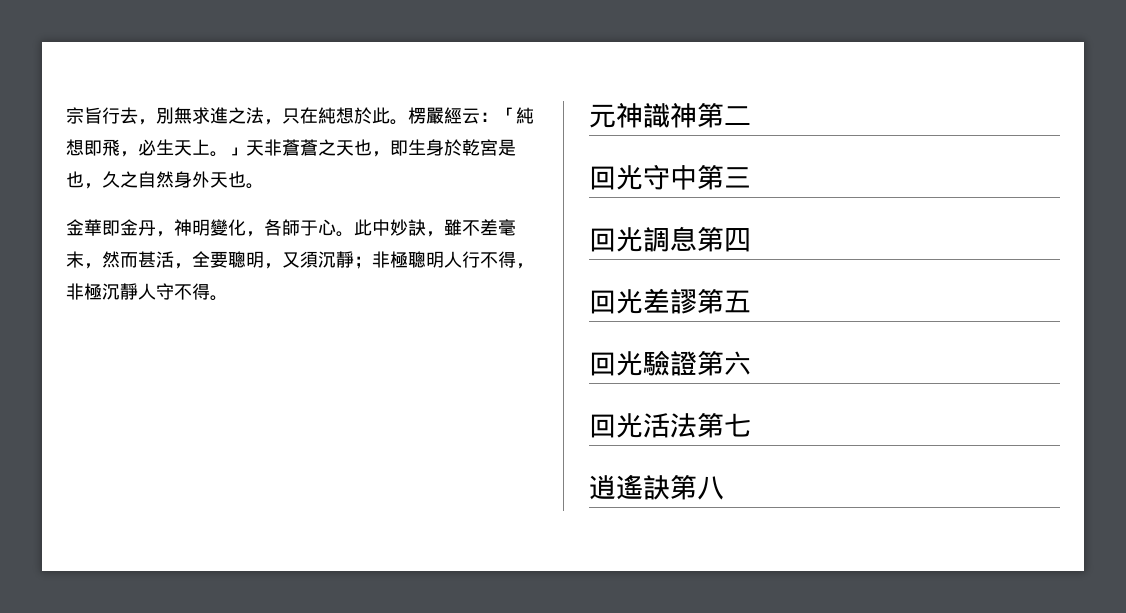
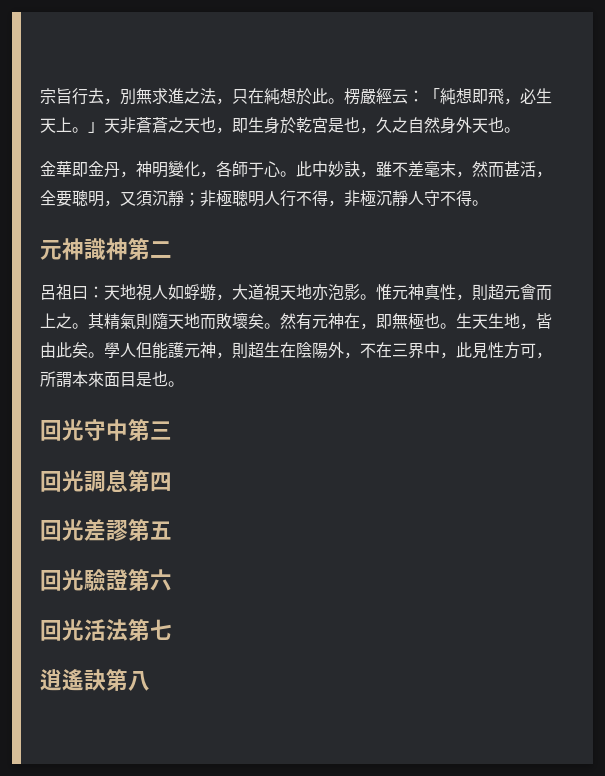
(751, 115) none -> [40,284,552,301] [40,313,552,330] [40,342,552,359] [40,371,184,387] // 呂祖曰：天地視人如蜉蝣，大道視天地亦泡影。惟元神真性，則超元會而上之。其精氣則隨天地而敗壞矣。然有元神在，即無極也。生天生地，皆由此矣。學人但能護元神，則超生在陰陽外，不在三界中，此見性方可，所謂本來面目是也。

